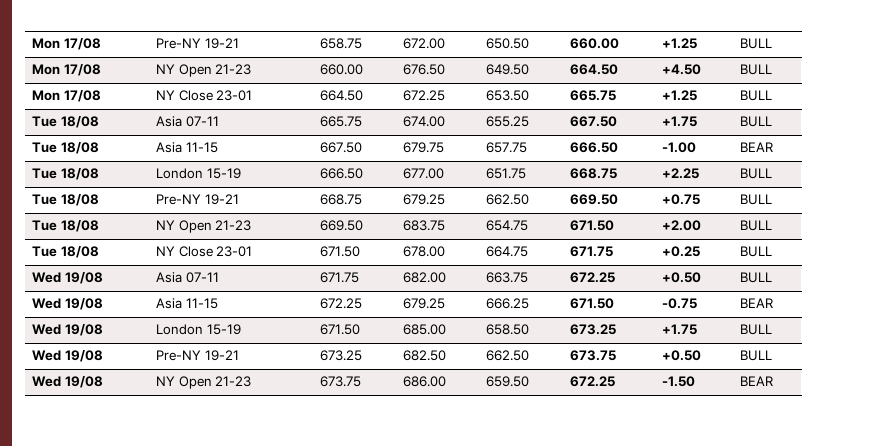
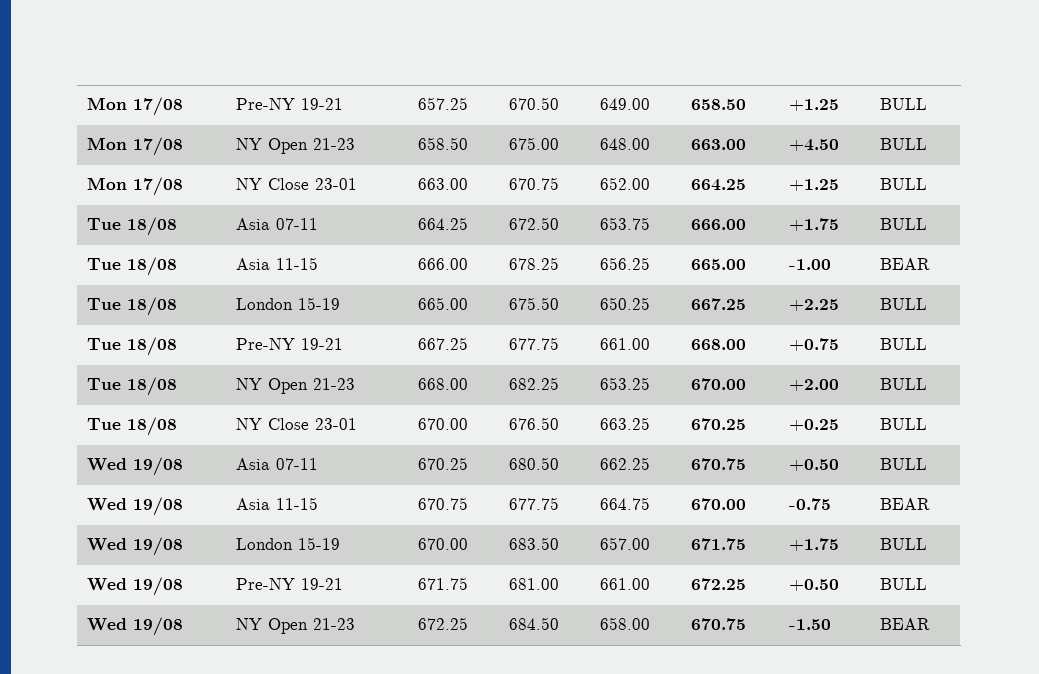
[319,38,362,49] [402,38,445,49] [485,38,529,49] [569,38,619,49] 658.75 | 672.00 | 650.50 | 660.00 -> [417,97,468,110] [508,97,559,110] [599,98,650,110] [690,99,746,110] 657.25 | 670.50 | 649.00 | 658.50
[319,64,363,75] [402,64,445,75] [485,64,529,75] [569,64,618,75] 660.00 | 676.50 | 649.50 | 664.50 -> [417,137,468,150] [508,137,559,150] [599,138,650,150] [690,139,746,150] 658.50 | 675.00 | 648.00 | 663.00
[319,90,363,101] [402,90,445,101] [485,90,529,101] [569,90,616,101] 664.50 | 672.25 | 653.50 | 665.75 -> [417,178,468,190] [508,177,559,190] [599,177,650,190] [690,179,746,191] 663.00 | 670.75 | 652.00 | 664.25
[319,116,362,127] [402,116,445,127] [485,116,529,127] [569,116,617,127] 665.75 | 674.00 | 655.25 | 667.50 -> [417,217,468,230] [508,217,559,230] [599,217,650,230] [690,219,746,230] 664.25 | 672.50 | 653.75 | 666.00
[319,142,362,153] [402,142,444,153] [485,142,527,153] [569,142,618,153] 667.50 | 679.75 | 657.75 | 666.50 -> [417,258,468,270] [508,257,559,270] [599,257,650,270] [690,259,746,270] 666.00 | 678.25 | 656.25 | 665.00
[319,168,363,179] [402,168,444,179] [485,168,526,179] [569,168,617,179] 666.50 | 677.00 | 651.75 | 668.75 -> [417,297,468,310] [508,297,559,310] [599,297,650,310] [690,298,746,310] 665.00 | 675.50 | 650.25 | 667.25
[319,194,362,205] [402,194,445,205] [485,194,529,205] [569,194,618,205] 668.75 | 679.25 | 662.50 | 669.50 -> [417,337,468,350] [508,337,559,350] [599,338,650,350] [690,339,746,350] 667.25 | 677.75 | 661.00 | 668.00
[319,220,363,231] [402,220,445,231] [485,220,528,231] [569,220,614,231] 669.50 | 683.75 | 654.75 | 671.50 -> [417,378,468,390] [508,377,559,390] [599,377,650,390] [690,378,746,390] 668.00 | 682.25 | 653.25 | 670.00
[319,246,360,257] [402,246,445,257] [485,246,528,257] [569,246,613,257] 671.50 | 678.00 | 664.75 | 671.75 -> [417,418,468,430] [508,417,559,430] [599,417,650,430] [690,418,746,430] 670.00 | 676.50 | 663.25 | 670.25
[319,272,359,283] [402,272,446,283] [485,272,528,283] [569,272,615,283] 671.75 | 682.00 | 663.75 | 672.25 -> [417,457,468,470] [508,457,559,470] [599,457,650,470] [690,458,746,470] 670.25 | 680.50 | 662.25 | 670.75
[319,298,362,309] [402,298,445,309] [485,298,529,309] [569,298,614,309] 672.25 | 679.25 | 666.25 | 671.50 -> [417,497,468,510] [508,497,559,510] [599,497,650,510] [690,498,746,510] 670.75 | 677.75 | 664.75 | 670.00
[319,324,360,335] [402,324,446,335] [485,324,529,335] [569,324,616,335] 671.50 | 685.00 | 658.50 | 673.25 -> [417,538,468,550] [508,537,559,550] [599,537,650,550] [690,538,746,550] 670.00 | 683.50 | 657.00 | 671.75
[319,350,362,361] [402,350,446,361] [485,350,529,361] [569,350,616,361] 673.25 | 682.50 | 662.50 | 673.75 -> [417,577,468,590] [508,578,559,590] [599,578,650,590] [690,578,746,590] 671.75 | 681.00 | 661.00 | 672.25
[319,376,361,387] [402,376,446,387] [485,376,529,387] [569,376,615,387] 673.75 | 686.00 | 659.50 | 672.25 -> [417,617,468,630] [508,617,559,630] [599,617,650,630] [690,618,746,630] 672.25 | 684.50 | 658.00 | 670.75

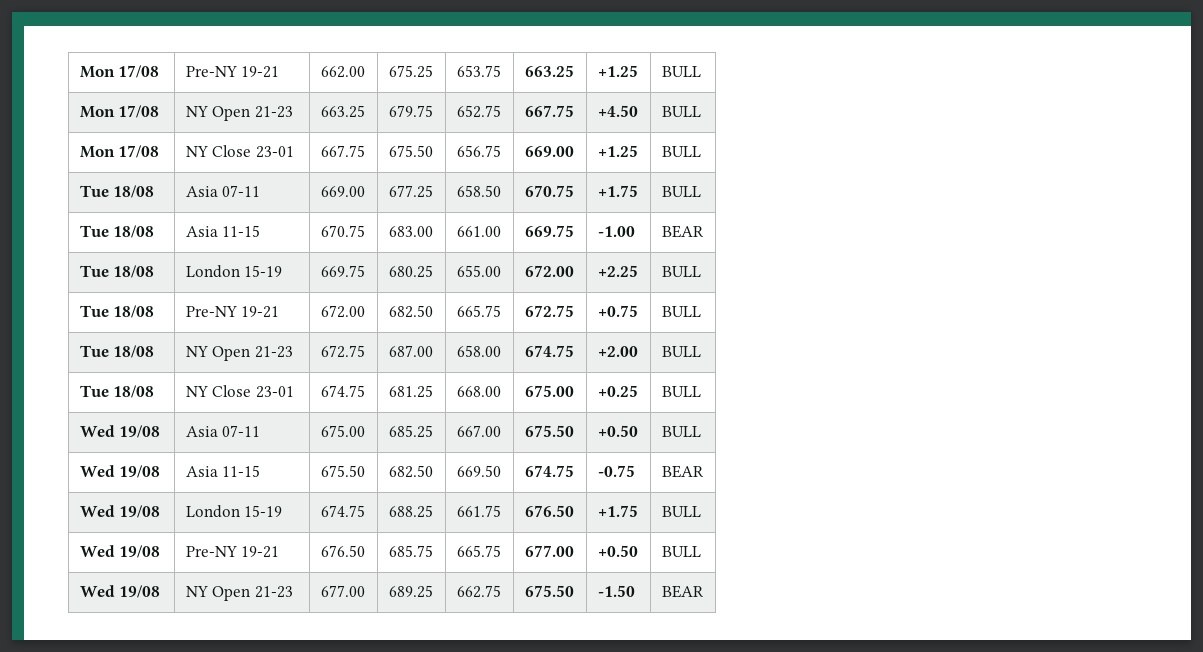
[417,97,468,110] [508,97,559,110] [599,98,650,110] [690,99,746,110] 657.25 | 670.50 | 649.00 | 658.50 -> [320,66,365,78] [388,65,433,78] [456,65,501,77] [524,65,574,77] 662.00 | 675.25 | 653.75 | 663.25
[417,137,468,150] [508,137,559,150] [599,138,650,150] [690,139,746,150] 658.50 | 675.00 | 648.00 | 663.00 -> [320,105,365,118] [388,105,433,117] [456,105,501,118] [524,105,574,117] 663.25 | 679.75 | 652.75 | 667.75
[417,178,468,190] [508,177,559,190] [599,177,650,190] [690,179,746,191] 663.00 | 670.75 | 652.00 | 664.25 -> [320,145,365,157] [388,145,433,157] [456,145,501,157] [524,146,574,157] 667.75 | 675.50 | 656.75 | 669.00
[417,217,468,230] [508,217,559,230] [599,217,650,230] [690,219,746,230] 664.25 | 672.50 | 653.75 | 666.00 -> [320,186,365,197] [388,185,433,198] [456,185,501,197] [524,185,574,197] 669.00 | 677.25 | 658.50 | 670.75
[417,258,468,270] [508,257,559,270] [599,257,650,270] [690,259,746,270] 666.00 | 678.25 | 656.25 | 665.00 -> [320,225,365,237] [388,226,433,237] [456,226,501,237] [524,225,574,237] 670.75 | 683.00 | 661.00 | 669.75
[417,297,468,310] [508,297,559,310] [599,297,650,310] [690,298,746,310] 665.00 | 675.50 | 650.25 | 667.25 -> [320,265,365,277] [388,265,433,278] [456,265,501,277] [524,265,574,277] 669.75 | 680.25 | 655.00 | 672.00
[417,337,468,350] [508,337,559,350] [599,338,650,350] [690,339,746,350] 667.25 | 677.75 | 661.00 | 668.00 -> [320,305,365,318] [388,305,433,318] [456,305,501,317] [524,305,574,317] 672.00 | 682.50 | 665.75 | 672.75
[417,378,468,390] [508,377,559,390] [599,377,650,390] [690,378,746,390] 668.00 | 682.25 | 653.25 | 670.00 -> [320,345,365,358] [388,345,433,357] [456,345,501,357] [524,345,574,357] 672.75 | 687.00 | 658.00 | 674.75
[417,418,468,430] [508,417,559,430] [599,417,650,430] [690,418,746,430] 670.00 | 676.50 | 663.25 | 670.25 -> [320,385,365,397] [388,385,433,398] [456,386,501,397] [524,385,574,397] 674.75 | 681.25 | 668.00 | 675.00
[417,457,468,470] [508,457,559,470] [599,457,650,470] [690,458,746,470] 670.25 | 680.50 | 662.25 | 670.75 -> [320,425,365,437] [388,425,433,438] [456,425,501,437] [524,425,574,437] 675.00 | 685.25 | 667.00 | 675.50
[417,497,468,510] [508,497,559,510] [599,497,650,510] [690,498,746,510] 670.75 | 677.75 | 664.75 | 670.00 -> [320,465,365,477] [388,465,433,478] [456,465,501,477] [524,465,574,477] 675.50 | 682.50 | 669.50 | 674.75
[417,538,468,550] [508,537,559,550] [599,537,650,550] [690,538,746,550] 670.00 | 683.50 | 657.00 | 671.75 -> [320,505,365,517] [388,505,433,518] [456,505,501,517] [524,505,574,517] 674.75 | 688.25 | 661.75 | 676.50
[417,577,468,590] [508,578,559,590] [599,578,650,590] [690,578,746,590] 671.75 | 681.00 | 661.00 | 672.25 -> [320,545,365,557] [388,545,433,557] [456,545,501,557] [524,545,574,557] 676.50 | 685.75 | 665.75 | 677.00
[417,617,468,630] [508,617,559,630] [599,617,650,630] [690,618,746,630] 672.25 | 684.50 | 658.00 | 670.75 -> [320,585,365,597] [388,585,433,598] [456,585,501,598] [524,585,574,597] 677.00 | 689.25 | 662.75 | 675.50

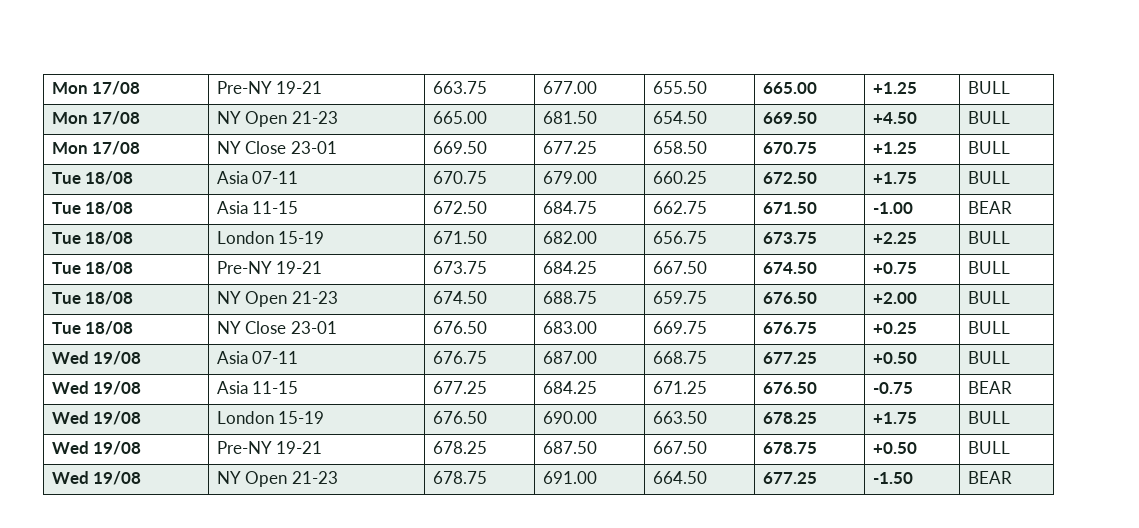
[320,66,365,78] [388,65,433,78] [456,65,501,77] [524,65,574,77] 662.00 | 675.25 | 653.75 | 663.25 -> [432,81,487,94] [542,81,597,94] [652,81,707,94] [762,82,817,94] 663.75 | 677.00 | 655.50 | 665.00
[320,105,365,118] [388,105,433,117] [456,105,501,118] [524,105,574,117] 663.25 | 679.75 | 652.75 | 667.75 -> [432,111,487,124] [542,111,597,124] [652,111,707,124] [762,112,817,124] 665.00 | 681.50 | 654.50 | 669.50
[320,145,365,157] [388,145,433,157] [456,145,501,157] [524,146,574,157] 667.75 | 675.50 | 656.75 | 669.00 -> [432,141,487,154] [542,141,597,154] [652,141,707,154] [762,142,817,154] 669.50 | 677.25 | 658.50 | 670.75
[320,186,365,197] [388,185,433,198] [456,185,501,197] [524,185,574,197] 669.00 | 677.25 | 658.50 | 670.75 -> [432,171,487,184] [542,171,597,184] [652,171,707,184] [762,172,817,184] 670.75 | 679.00 | 660.25 | 672.50
[320,225,365,237] [388,226,433,237] [456,226,501,237] [524,225,574,237] 670.75 | 683.00 | 661.00 | 669.75 -> [432,201,487,214] [542,201,597,214] [652,201,707,214] [762,202,817,214] 672.50 | 684.75 | 662.75 | 671.50
[320,265,365,277] [388,265,433,278] [456,265,501,277] [524,265,574,277] 669.75 | 680.25 | 655.00 | 672.00 -> [432,231,487,244] [542,231,597,244] [652,231,707,244] [762,232,817,244] 671.50 | 682.00 | 656.75 | 673.75
[320,305,365,318] [388,305,433,318] [456,305,501,317] [524,305,574,317] 672.00 | 682.50 | 665.75 | 672.75 -> [432,261,487,274] [542,261,597,274] [652,261,707,274] [762,262,817,274] 673.75 | 684.25 | 667.50 | 674.50
[320,345,365,358] [388,345,433,357] [456,345,501,357] [524,345,574,357] 672.75 | 687.00 | 658.00 | 674.75 -> [432,291,487,304] [542,291,597,304] [652,291,707,304] [762,292,817,304] 674.50 | 688.75 | 659.75 | 676.50
[320,385,365,397] [388,385,433,398] [456,386,501,397] [524,385,574,397] 674.75 | 681.25 | 668.00 | 675.00 -> [432,321,487,334] [542,321,597,334] [652,321,707,334] [762,322,817,334] 676.50 | 683.00 | 669.75 | 676.75
[320,425,365,437] [388,425,433,438] [456,425,501,437] [524,425,574,437] 675.00 | 685.25 | 667.00 | 675.50 -> [432,351,487,364] [542,351,597,364] [652,351,707,364] [762,352,817,364] 676.75 | 687.00 | 668.75 | 677.25
[320,465,365,477] [388,465,433,478] [456,465,501,477] [524,465,574,477] 675.50 | 682.50 | 669.50 | 674.75 -> [432,381,487,394] [542,381,597,394] [652,381,707,394] [762,382,817,394] 677.25 | 684.25 | 671.25 | 676.50
[320,505,365,517] [388,505,433,518] [456,505,501,517] [524,505,574,517] 674.75 | 688.25 | 661.75 | 676.50 -> [432,411,487,424] [542,411,597,424] [652,411,707,424] [762,412,817,424] 676.50 | 690.00 | 663.50 | 678.25
[320,545,365,557] [388,545,433,557] [456,545,501,557] [524,545,574,557] 676.50 | 685.75 | 665.75 | 677.00 -> [432,441,487,454] [542,441,597,454] [652,441,707,454] [762,442,817,454] 678.25 | 687.50 | 667.50 | 678.75
[320,585,365,597] [388,585,433,598] [456,585,501,598] [524,585,574,597] 677.00 | 689.25 | 662.75 | 675.50 -> [432,471,487,484] [542,471,597,484] [652,471,707,484] [762,472,817,484] 678.75 | 691.00 | 664.50 | 677.25

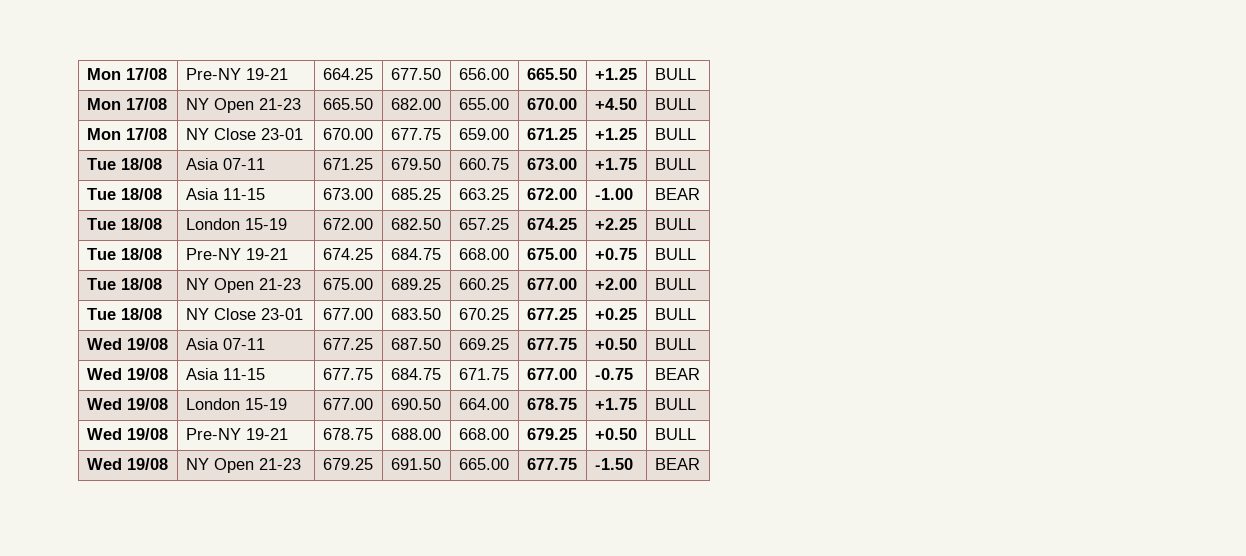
[432,81,487,94] [542,81,597,94] [652,81,707,94] [762,82,817,94] 663.75 | 677.00 | 655.50 | 665.00 -> [322,68,373,80] [390,68,441,80] [458,68,509,80] [526,68,577,80] 664.25 | 677.50 | 656.00 | 665.50
[432,111,487,124] [542,111,597,124] [652,111,707,124] [762,112,817,124] 665.00 | 681.50 | 654.50 | 669.50 -> [322,98,373,110] [390,98,441,110] [458,98,509,110] [526,98,577,110] 665.50 | 682.00 | 655.00 | 670.00
[432,141,487,154] [542,141,597,154] [652,141,707,154] [762,142,817,154] 669.50 | 677.25 | 658.50 | 670.75 -> [322,128,373,140] [390,128,441,140] [458,128,509,140] [526,128,577,140] 670.00 | 677.75 | 659.00 | 671.25
[432,171,487,184] [542,171,597,184] [652,171,707,184] [762,172,817,184] 670.75 | 679.00 | 660.25 | 672.50 -> [322,158,373,170] [390,158,441,170] [458,158,509,170] [526,158,577,170] 671.25 | 679.50 | 660.75 | 673.00
[432,201,487,214] [542,201,597,214] [652,201,707,214] [762,202,817,214] 672.50 | 684.75 | 662.75 | 671.50 -> [322,188,373,200] [390,188,441,200] [458,188,509,200] [526,188,577,200] 673.00 | 685.25 | 663.25 | 672.00
[432,231,487,244] [542,231,597,244] [652,231,707,244] [762,232,817,244] 671.50 | 682.00 | 656.75 | 673.75 -> [322,218,373,230] [390,218,441,230] [458,218,509,230] [526,218,577,230] 672.00 | 682.50 | 657.25 | 674.25
[432,261,487,274] [542,261,597,274] [652,261,707,274] [762,262,817,274] 673.75 | 684.25 | 667.50 | 674.50 -> [322,248,373,260] [390,248,441,260] [458,248,509,260] [526,248,577,260] 674.25 | 684.75 | 668.00 | 675.00
[432,291,487,304] [542,291,597,304] [652,291,707,304] [762,292,817,304] 674.50 | 688.75 | 659.75 | 676.50 -> [322,278,373,290] [390,278,441,290] [458,278,509,290] [526,278,577,290] 675.00 | 689.25 | 660.25 | 677.00
[432,321,487,334] [542,321,597,334] [652,321,707,334] [762,322,817,334] 676.50 | 683.00 | 669.75 | 676.75 -> [322,308,373,320] [390,308,441,320] [458,308,509,320] [526,308,577,320] 677.00 | 683.50 | 670.25 | 677.25
[432,351,487,364] [542,351,597,364] [652,351,707,364] [762,352,817,364] 676.75 | 687.00 | 668.75 | 677.25 -> [322,338,373,350] [390,338,441,350] [458,338,509,350] [526,338,577,350] 677.25 | 687.50 | 669.25 | 677.75
[432,381,487,394] [542,381,597,394] [652,381,707,394] [762,382,817,394] 677.25 | 684.25 | 671.25 | 676.50 -> [322,368,373,380] [390,368,441,380] [458,368,509,380] [526,368,577,380] 677.75 | 684.75 | 671.75 | 677.00
[432,411,487,424] [542,411,597,424] [652,411,707,424] [762,412,817,424] 676.50 | 690.00 | 663.50 | 678.25 -> [322,398,373,410] [390,398,441,410] [458,398,509,410] [526,398,577,410] 677.00 | 690.50 | 664.00 | 678.75
[432,441,487,454] [542,441,597,454] [652,441,707,454] [762,442,817,454] 678.25 | 687.50 | 667.50 | 678.75 -> [322,428,373,440] [390,428,441,440] [458,428,509,440] [526,428,577,440] 678.75 | 688.00 | 668.00 | 679.25
[432,471,487,484] [542,471,597,484] [652,471,707,484] [762,472,817,484] 678.75 | 691.00 | 664.50 | 677.25 -> [322,458,373,470] [390,458,441,470] [458,458,509,470] [526,458,577,470] 679.25 | 691.50 | 665.00 | 677.75

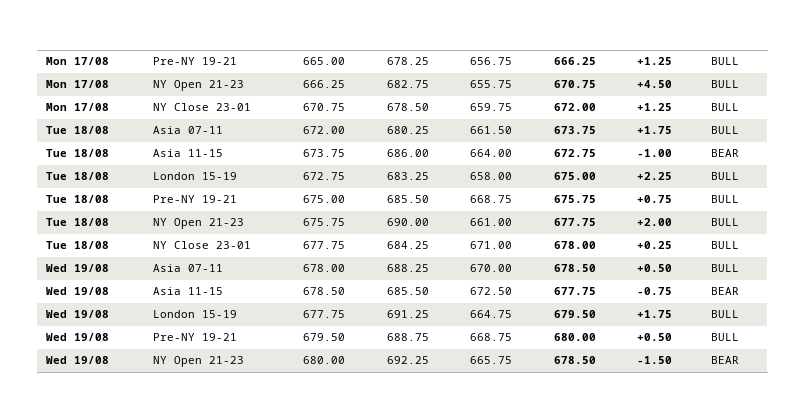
[322,68,373,80] [390,68,441,80] [458,68,509,80] [526,68,577,80] 664.25 | 677.50 | 656.00 | 665.50 -> [303,57,346,65] [387,57,430,65] [470,57,513,65] [554,57,597,65] 665.00 | 678.25 | 656.75 | 666.25
[322,98,373,110] [390,98,441,110] [458,98,509,110] [526,98,577,110] 665.50 | 682.00 | 655.00 | 670.00 -> [303,80,346,88] [387,80,430,88] [470,80,513,88] [554,80,597,88] 666.25 | 682.75 | 655.75 | 670.75
[322,128,373,140] [390,128,441,140] [458,128,509,140] [526,128,577,140] 670.00 | 677.75 | 659.00 | 671.25 -> [303,103,346,111] [387,103,430,111] [470,103,513,111] [554,103,597,111] 670.75 | 678.50 | 659.75 | 672.00
[322,158,373,170] [390,158,441,170] [458,158,509,170] [526,158,577,170] 671.25 | 679.50 | 660.75 | 673.00 -> [303,126,346,134] [387,126,430,134] [470,126,513,134] [554,126,597,134] 672.00 | 680.25 | 661.50 | 673.75
[322,188,373,200] [390,188,441,200] [458,188,509,200] [526,188,577,200] 673.00 | 685.25 | 663.25 | 672.00 -> [303,149,346,157] [387,149,430,157] [470,149,513,157] [554,149,597,157] 673.75 | 686.00 | 664.00 | 672.75
[322,218,373,230] [390,218,441,230] [458,218,509,230] [526,218,577,230] 672.00 | 682.50 | 657.25 | 674.25 -> [303,172,346,180] [387,172,430,180] [470,172,513,180] [554,172,597,180] 672.75 | 683.25 | 658.00 | 675.00
[322,248,373,260] [390,248,441,260] [458,248,509,260] [526,248,577,260] 674.25 | 684.75 | 668.00 | 675.00 -> [303,195,346,203] [387,195,430,203] [470,195,513,203] [554,195,597,203] 675.00 | 685.50 | 668.75 | 675.75
[322,278,373,290] [390,278,441,290] [458,278,509,290] [526,278,577,290] 675.00 | 689.25 | 660.25 | 677.00 -> [303,218,346,226] [387,218,430,226] [470,218,513,226] [554,218,597,226] 675.75 | 690.00 | 661.00 | 677.75
[322,308,373,320] [390,308,441,320] [458,308,509,320] [526,308,577,320] 677.00 | 683.50 | 670.25 | 677.25 -> [303,241,346,249] [387,241,430,249] [470,241,513,249] [554,241,597,249] 677.75 | 684.25 | 671.00 | 678.00
[322,338,373,350] [390,338,441,350] [458,338,509,350] [526,338,577,350] 677.25 | 687.50 | 669.25 | 677.75 -> [303,264,346,272] [387,264,430,272] [470,264,513,272] [554,264,597,272] 678.00 | 688.25 | 670.00 | 678.50
[322,368,373,380] [390,368,441,380] [458,368,509,380] [526,368,577,380] 677.75 | 684.75 | 671.75 | 677.00 -> [303,287,346,295] [387,287,430,295] [470,287,513,295] [554,287,597,295] 678.50 | 685.50 | 672.50 | 677.75
[322,398,373,410] [390,398,441,410] [458,398,509,410] [526,398,577,410] 677.00 | 690.50 | 664.00 | 678.75 -> [303,310,346,318] [387,310,430,318] [470,310,513,318] [554,310,597,318] 677.75 | 691.25 | 664.75 | 679.50
[322,428,373,440] [390,428,441,440] [458,428,509,440] [526,428,577,440] 678.75 | 688.00 | 668.00 | 679.25 -> [303,333,346,341] [387,333,430,341] [470,333,513,341] [554,333,597,341] 679.50 | 688.75 | 668.75 | 680.00
[322,458,373,470] [390,458,441,470] [458,458,509,470] [526,458,577,470] 679.25 | 691.50 | 665.00 | 677.75 -> [303,356,346,364] [387,356,430,364] [470,356,513,364] [554,356,597,364] 680.00 | 692.25 | 665.75 | 678.50

